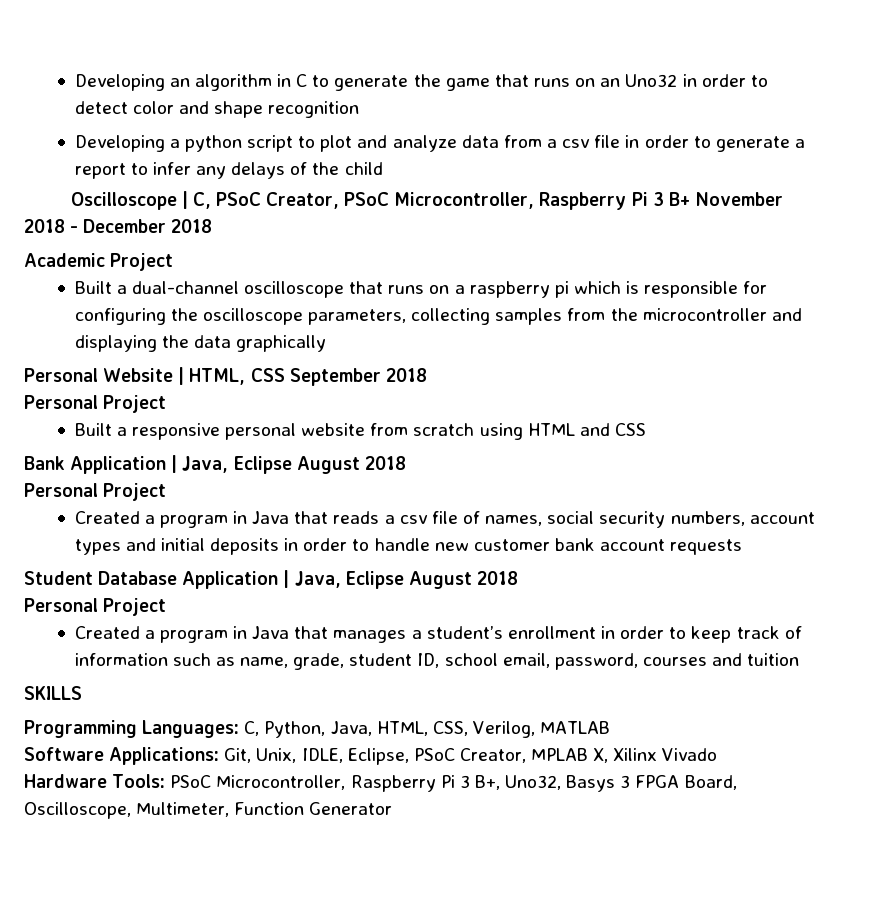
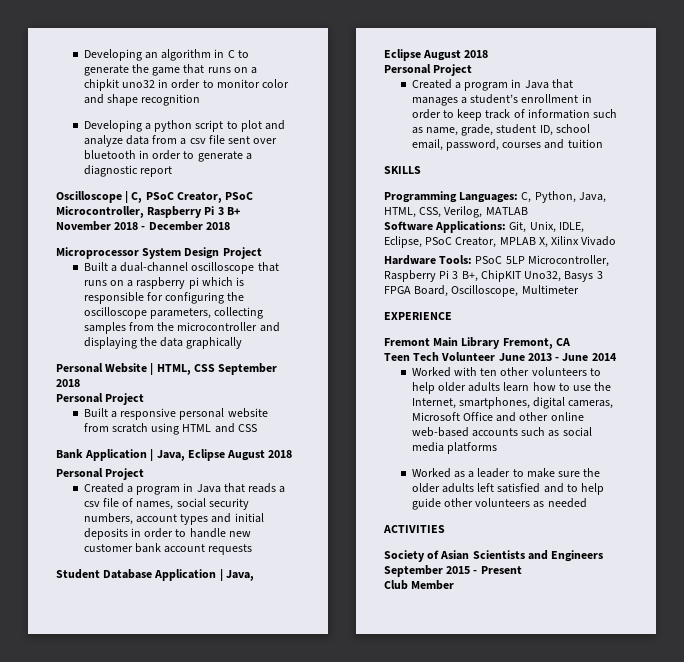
[600,74,768,87] [74,101,128,114] an Uno32 in order to detect -> [251,67,258,74] [83,79,260,91] a chipkit uno32 in order to monitor
(621, 141) none -> [228,136,278,144] [83,150,136,160] sent over bluetooth
(805, 143) none -> [83,165,138,177] diagnostic
[130,162,383,179] to infer any delays of the child -> (172, 171) none
[24,253,105,267] Academic -> [56,247,220,259] Microprocessor System Design
(212, 781) none -> [505,256,525,264] 5LP
(500, 782) none -> [480,270,522,282] ChipKIT
[136,802,393,817] Multimeter, Function Generator -> [521,285,579,294] [384,312,452,320] [384,337,570,349] [384,352,617,361] [411,367,601,377] [411,382,612,394] [411,397,614,409] [411,412,584,422] [411,427,592,437] [411,442,497,454] [411,468,601,478] [411,483,605,495] [411,498,587,510] [383,525,445,533] [384,550,604,562] [384,565,522,577] [384,580,455,590] Multimeter // EXPERIENCE // Fremont Main Library Fremont, CA // Teen Tech Volunteer June 2013 - June 2014 // Worked with ten other volunteers to help older adults learn how to use the Internet, smartphones, digital cameras, Microsoft Office and other online web-based accounts such as social media platforms // Worked as a leader to make sure the older adults left satisfied and to help guide other volunteers as needed // ACTIVITIES // Society of Asian Scientists and Engineers September 2015 - Present // Club Member

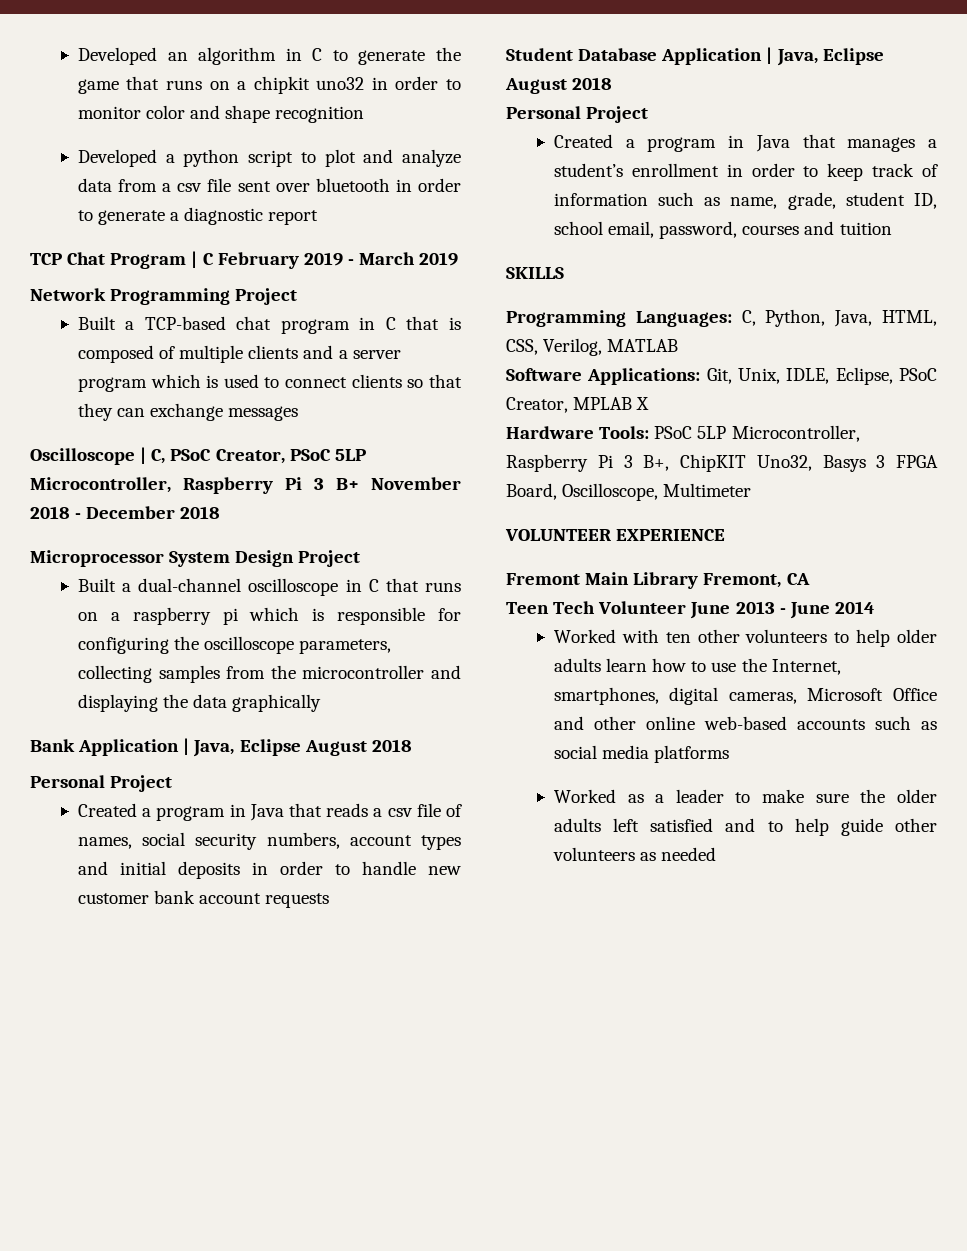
[83,49,142,61] Developing -> [77,47,157,65] Developed
[83,120,142,132] Developing -> [77,149,157,167] Developed
(172, 171) none -> [30,251,459,269] [30,288,298,305] [77,316,461,334] [77,345,401,363] [77,374,462,392] [77,403,299,421] // TCP Chat Program | C February 2019 - March 2019 // Network Programming Project // Built a TCP-based chat program in C that is composed of multiple clients and a server program which is used to connect clients so that they can exchange messages
(254, 196) none -> [334,449,366,461] 5LP
(255, 268) none -> [345,579,379,592] in C
[56,363,278,375] [56,379,80,387] [56,393,145,405] [83,408,268,420] [83,423,257,435] // Personal Website | HTML, CSS September 2018 // Personal Project // Built a responsive personal website from scratch using HTML and CSS -> (322, 703) none
[538,236,617,248] X, Xilinx Vivado -> [636,397,650,410] X
(579, 289) none -> [505,529,611,541] VOLUNTEER
[383,525,445,533] [384,550,604,562] [384,565,522,577] [384,580,455,590] // ACTIVITIES // Society of Asian Scientists and Engineers September 2015 - Present // Club Member -> (717, 854) none

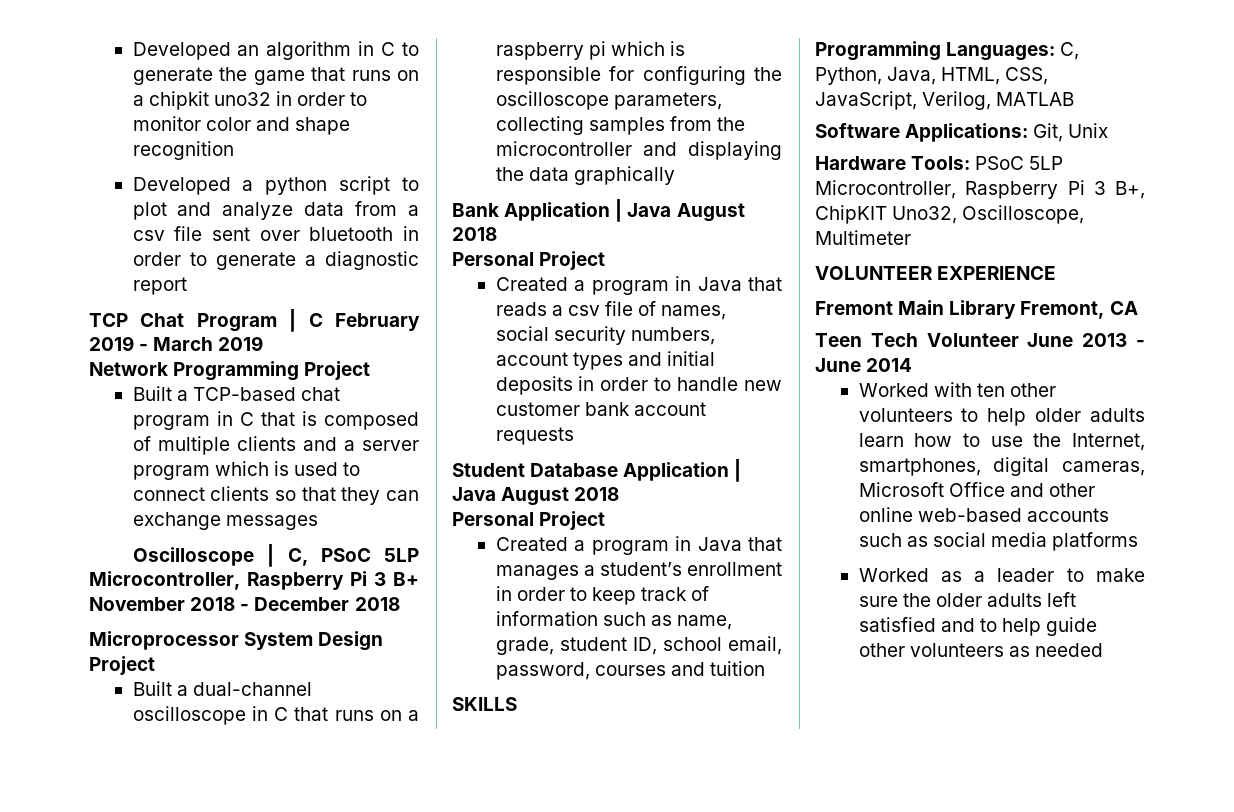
[215,449,331,464] Creator, PSoC -> (371, 555) none
[193,739,301,757] Java, Eclipse -> [627,203,672,217] Java
[776,48,884,66] Java, Eclipse -> [452,487,496,501] Java
(538, 347) none -> [815,91,917,110] JavaScript,
[738,367,937,385] [506,397,650,413] Unix, IDLE, Eclipse, PSoC Creator, MPLAB X -> [1068,123,1109,138] Unix
[822,455,938,472] [506,483,557,500] Basys 3 FPGA Board, -> (958, 215) none

